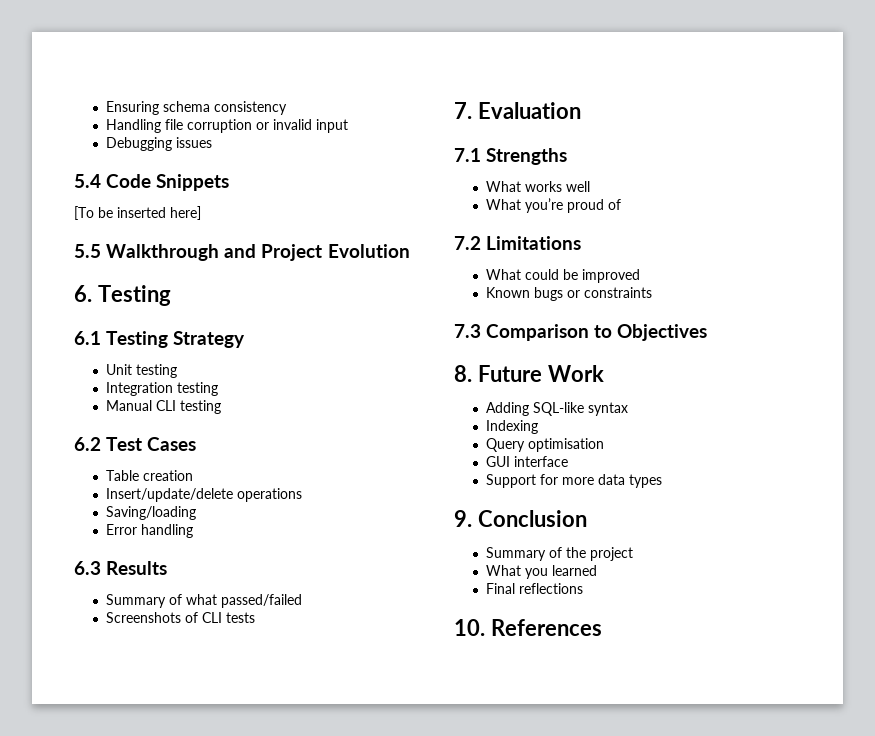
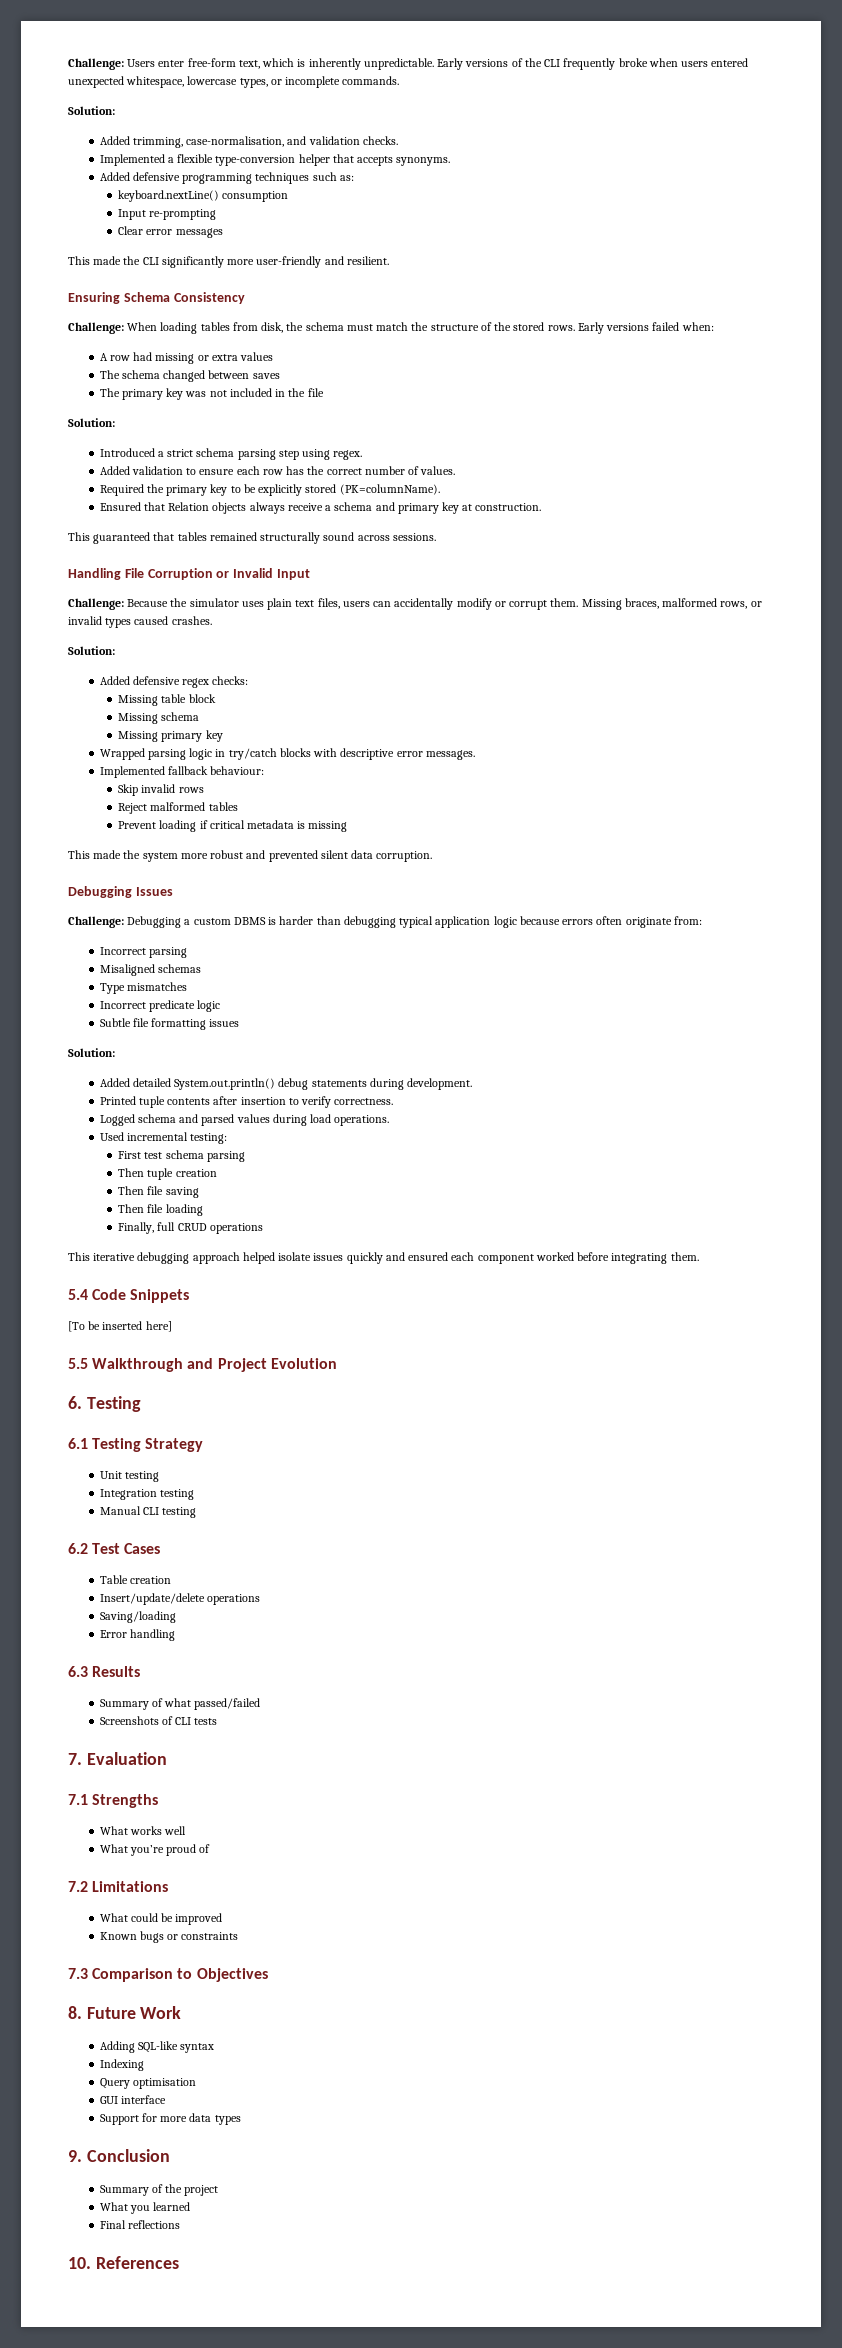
[105,101,287,115] [105,119,348,133] [105,137,212,151] Ensuring schema consistency // Handling file corruption or invalid input // Debugging issues -> [68,58,749,70] [68,76,400,88] [68,106,115,115] [99,136,398,148] [99,154,451,166] [99,172,354,184] [118,190,289,202] [118,209,217,220] [118,226,223,238] [68,256,389,268] [68,292,245,304] [68,322,714,334] [99,352,274,364] [99,370,280,382] [99,388,324,400] [68,418,115,427] [99,448,363,460] [99,466,456,475] [99,484,440,496] [99,502,542,514] [68,532,436,544] [68,568,310,580] [68,598,762,610] [68,616,212,628] [68,646,115,655] [99,676,249,688] [118,694,216,706] [118,712,200,724] [118,730,223,742] [99,748,475,760] [99,766,265,778] [118,784,204,796] [118,802,238,814] [118,820,348,832] [68,850,433,862] [68,886,173,898] [68,916,702,928] [99,947,187,958] [99,964,201,976] [99,982,187,994] [99,1000,221,1012] [99,1018,240,1030] [68,1048,115,1057] [99,1078,473,1090] [99,1096,394,1108] [99,1114,390,1126] [99,1132,228,1144] [118,1150,245,1162] [118,1168,217,1180] [118,1186,199,1198] [118,1204,203,1216] [118,1222,263,1234] [68,1252,699,1264] Challenge: Users enter free-form text, which is inherently unpredictable. Early versions of the CLI frequently broke when users entered unexpected whitespace, lowercase types, or incomplete commands. // Solution: // Added trimming, case-normalisation, and validation checks. // Implemented a flexible type-conversion helper that accepts synonyms. // Added defensive programming techniques such as: // keyboard.nextLine() consumption // Input re-prompting // Clear error messages // This made the CLI significantly more user-friendly and resilient. // Ensuring Schema Consistency // Challenge: When loading tables from disk, the schema must match the structure of the stored rows. Early versions failed when: // A row had missing or extra values // The schema changed between saves // The primary key was not included in the file // Solution: // Introduced a strict schema parsing step using regex. // Added validation to ensure each row has the correct number of values. // Required the primary key to be explicitly stored (PK=columnName). // Ensured that Relation objects always receive a schema and primary key at construction. // This guaranteed that tables remained structurally sound across sessions. // Handling File Corruption or Invalid Input // Challenge: Because the simulator uses plain text files, users can accidentally modify or corrupt them. Missing braces, malformed rows, or invalid types caused crashes. // Solution: // Added defensive regex checks: // Missing table block // Missing schema // Missing primary key // Wrapped parsing logic in try/catch blocks with descriptive error messages. // Implemented fallback behaviour: // Skip invalid rows // Reject malformed tables // Prevent loading if critical metadata is missing // This made the system more robust and prevented silent data corruption. // Debugging Issues // Challenge: Debugging a custom DBMS is harder than debugging typical application logic because errors often originate from: // Incorrect parsing // Misaligned schemas // Type mismatches // Incorrect predicate logic // Subtle file formatting issues // Solution: // Added detailed System.out.println() debug statements during development. // Printed tuple contents after insertion to verify correctness. // Logged schema and parsed values during load operations. // Used incremental testing: // First test schema parsing // Then tuple creation // Then file saving // Then file loading // Finally, full CRUD operations // This iterative debugging approach helped isolate issues quickly and ensured each component worked before integrating them.

